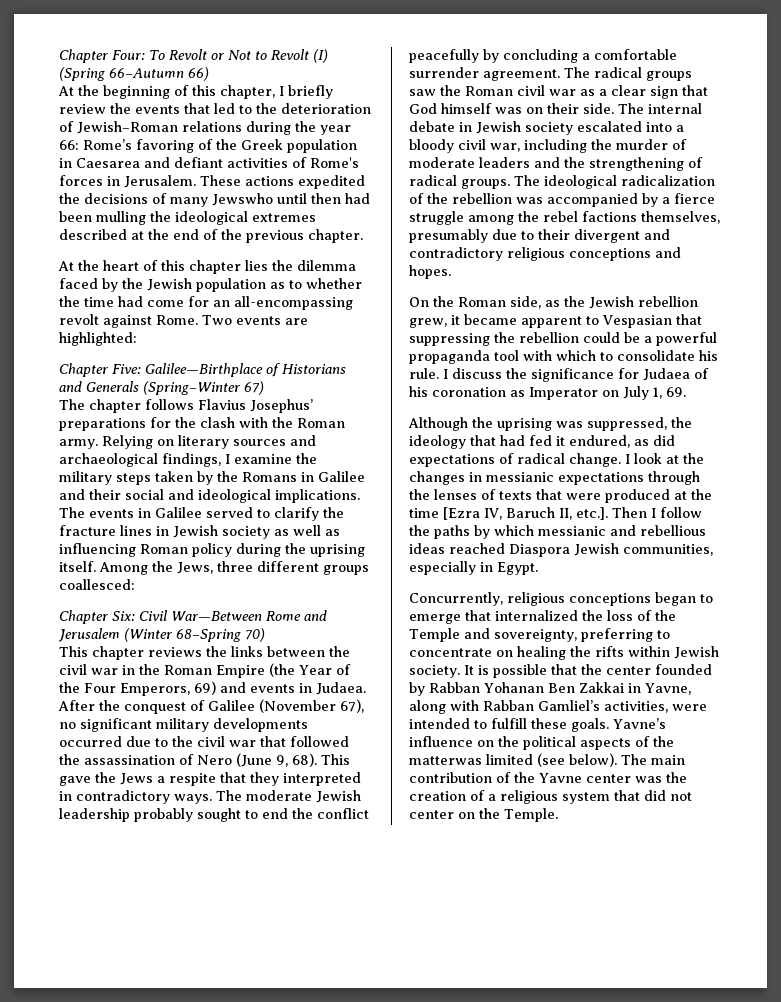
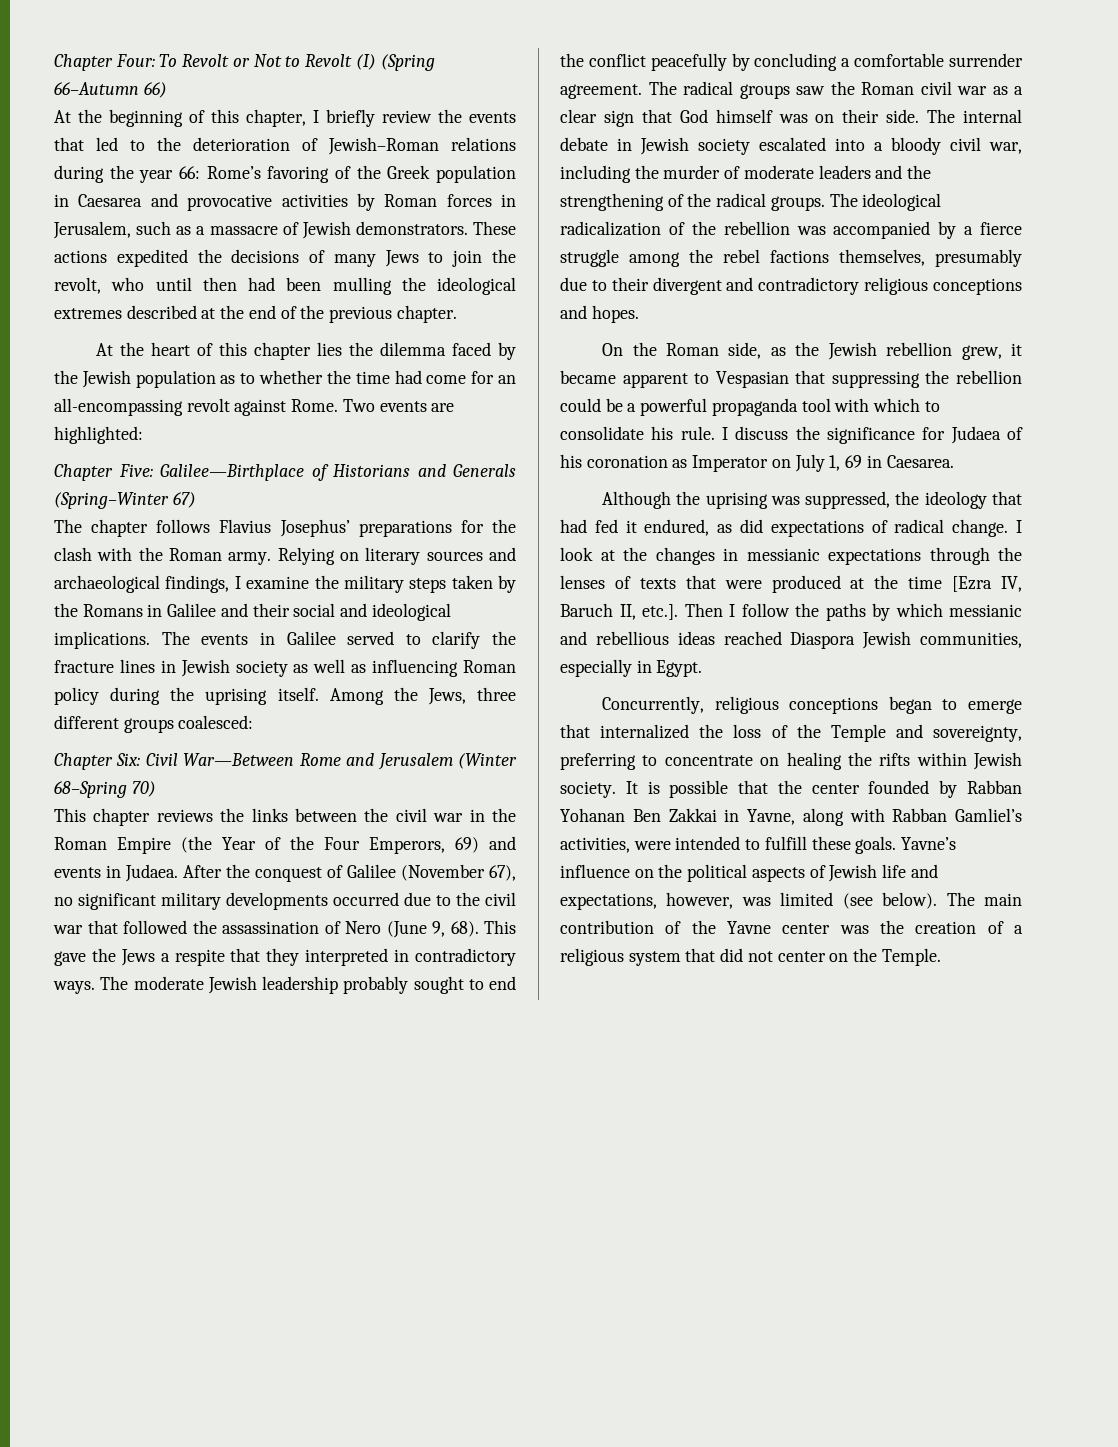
[174,157,359,168] [59,175,196,188] defiant activities of Rome's forces in Jerusalem. -> [187,193,516,211] [53,221,468,239] provocative activities by Roman forces in Jerusalem, such as a massacre of Jewish demonstrators.
[212,193,273,206] Jewswho -> [384,249,516,267] [54,277,145,294] Jews to join the revolt, who
[59,579,135,590] coallesced: -> [178,715,254,729] coalesced:
(703, 162) none -> [687,193,712,207] the
[666,387,686,397] 69. -> [845,455,954,468] 69 in Caesarea.
[653,736,674,747] [409,756,482,765] the matterwas -> [828,864,938,882] [560,892,771,910] Jewish life and expectations, however, was

